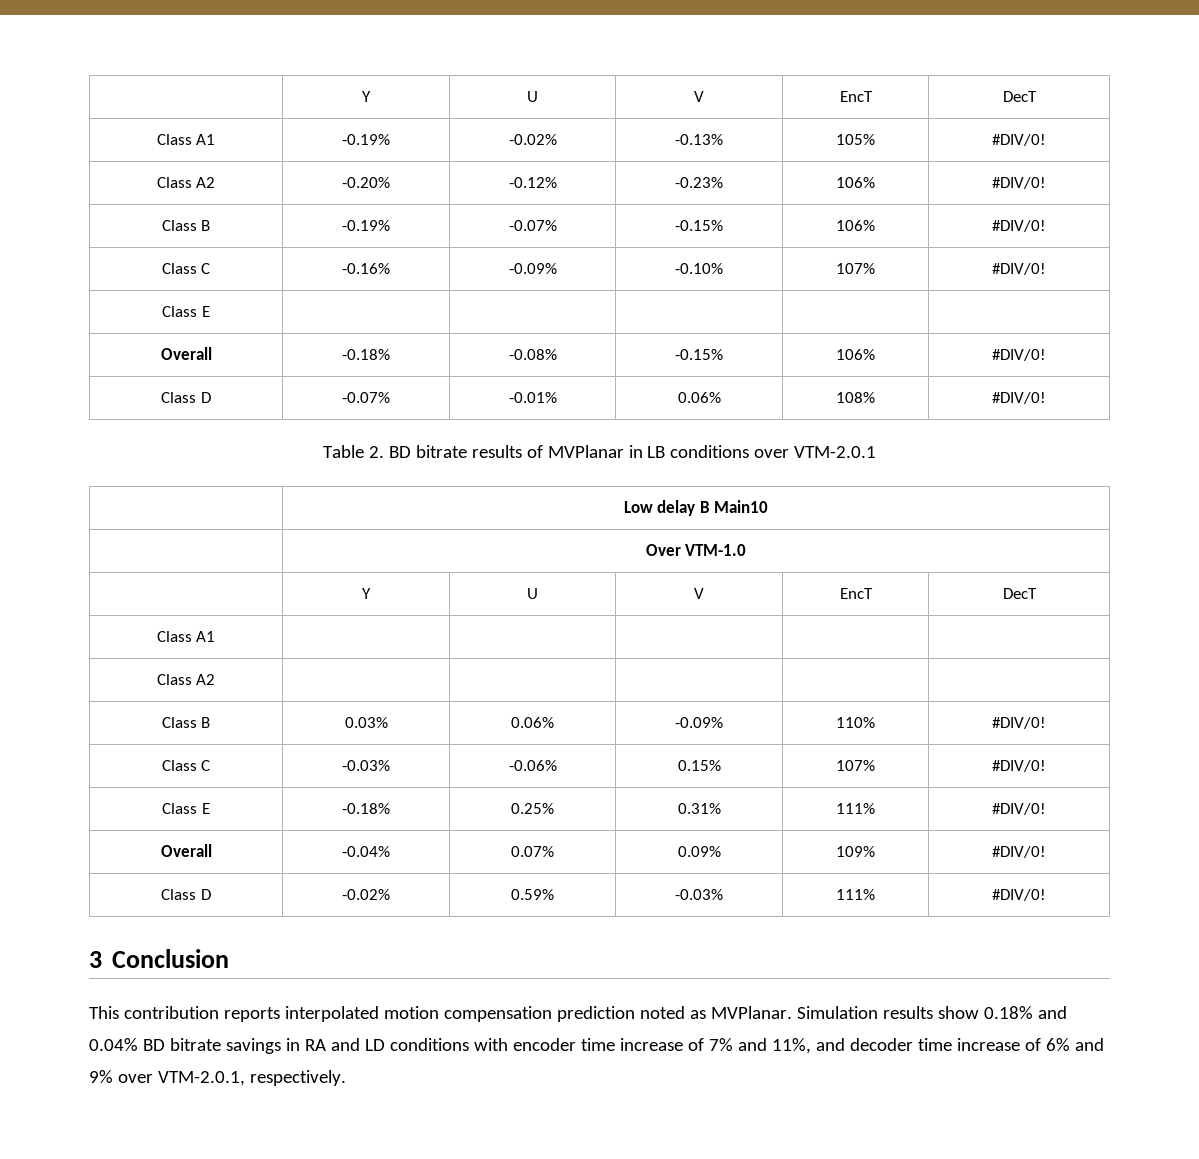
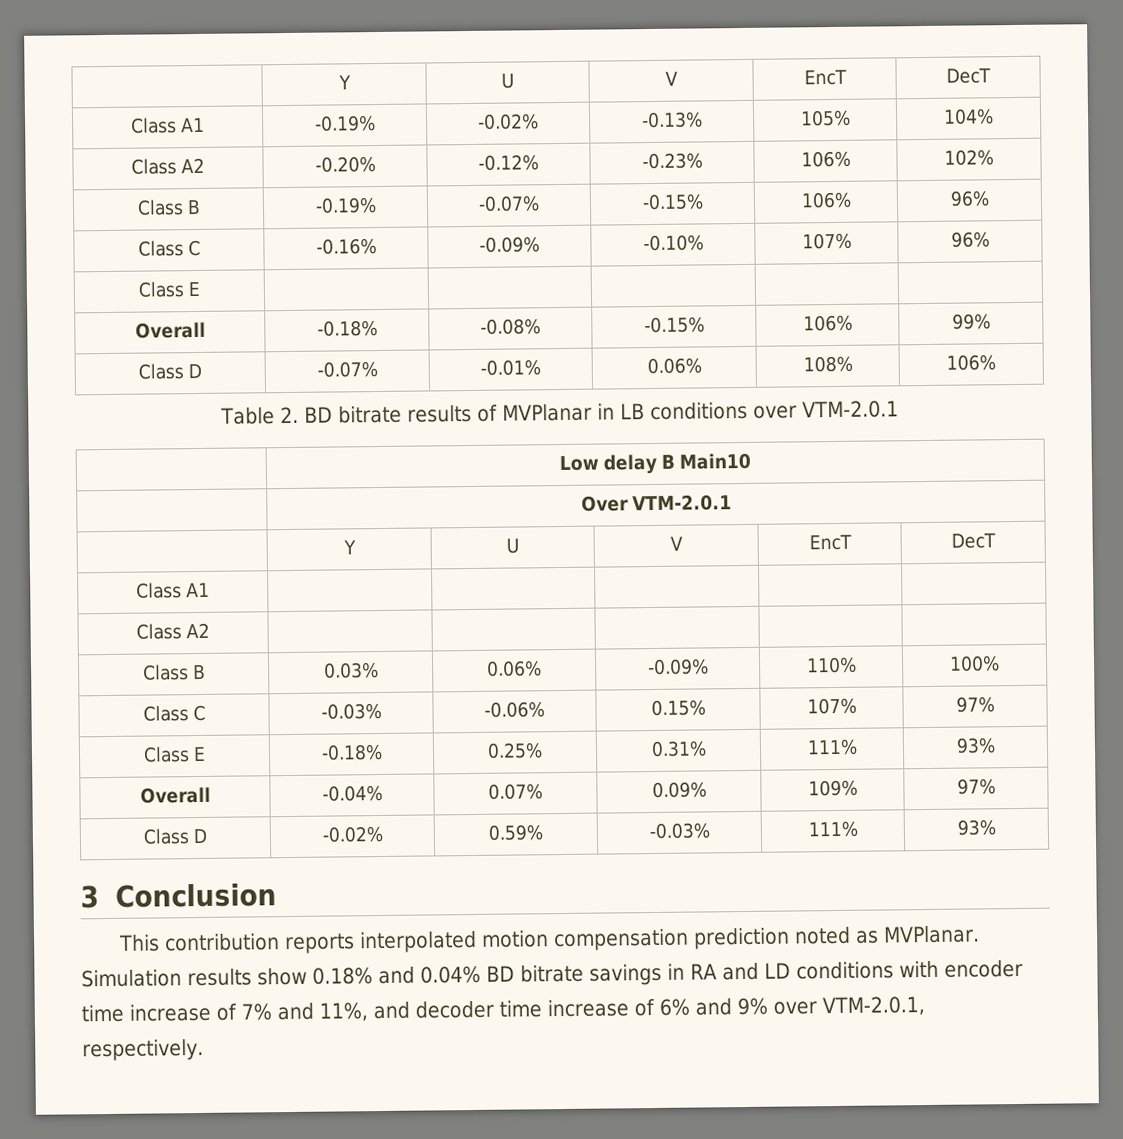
[992,134,1046,146] #DIV/0! -> [943,108,994,125] 104%
[992,177,1046,189] #DIV/0! -> [944,149,994,166] 102%
[992,220,1046,232] #DIV/0! -> [949,190,990,207] 96%
[992,263,1046,275] #DIV/0! -> [950,231,990,248] 96%
[992,349,1046,361] #DIV/0! -> [951,313,991,330] 99%
[992,392,1046,404] #DIV/0! -> [946,354,996,371] 106%
[685,544,747,556] VTM-1.0 -> [631,494,732,512] VTM-2.0.1
[992,717,1046,729] #DIV/0! -> [949,655,1000,672] 100%
[992,760,1046,772] #DIV/0! -> [955,696,995,713] 97%
[992,803,1046,815] #DIV/0! -> [955,737,996,754] 93%
[992,846,1046,858] #DIV/0! -> [956,778,996,795] 97%
[992,889,1046,901] #DIV/0! -> [956,819,996,836] 93%

